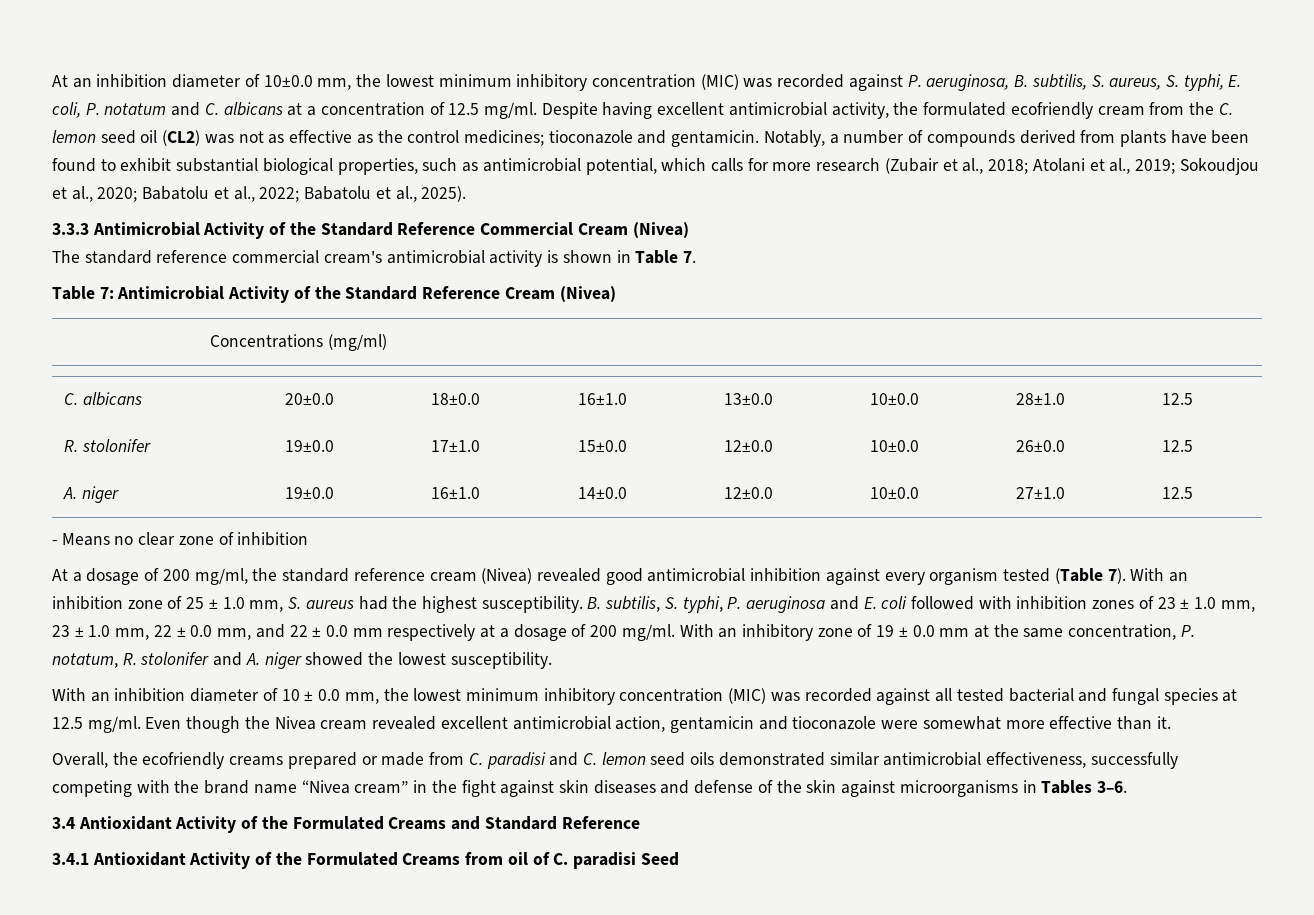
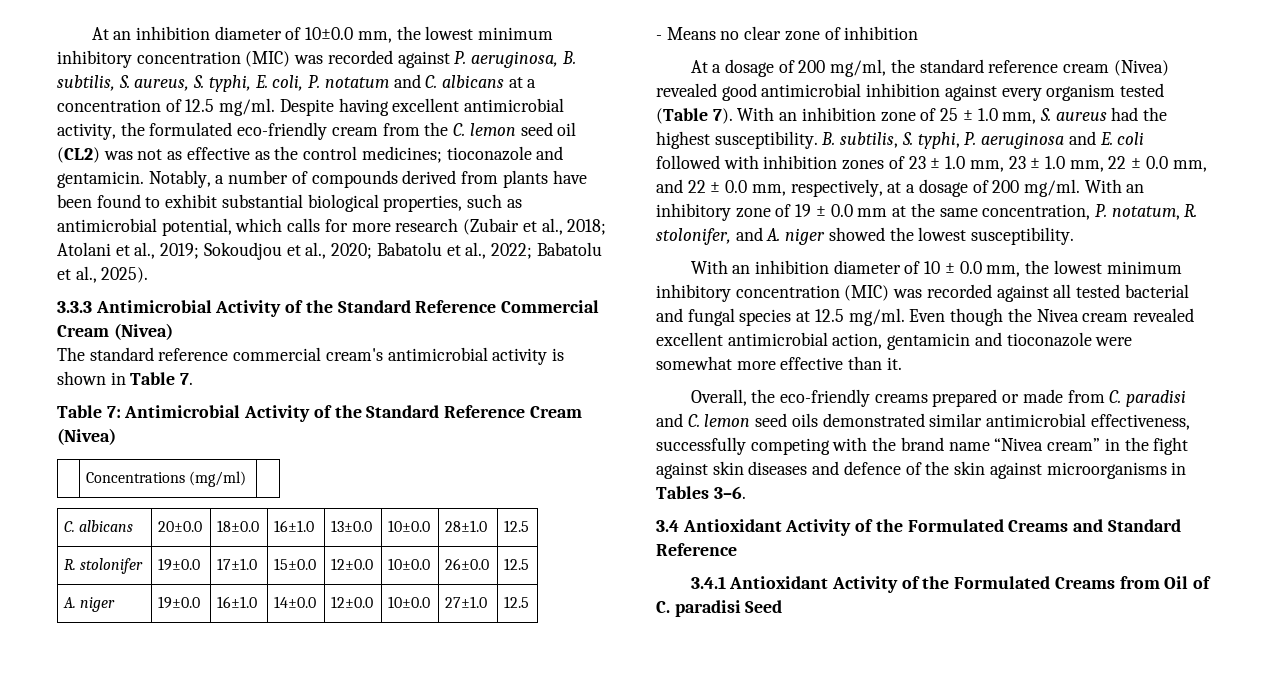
[1010,102,1093,119] ecofriendly -> [237,122,328,140] eco-friendly
[352,624,476,641] mm respectively -> [751,179,883,197] mm, respectively,
[140,652,210,665] stolonifer -> [656,228,731,245] stolonifer,
[142,752,225,769] ecofriendly -> [780,389,871,407] eco-friendly
[694,780,754,794] defense -> [843,461,901,475] defence
[507,852,528,865] oil -> [1164,576,1189,589] Oil

